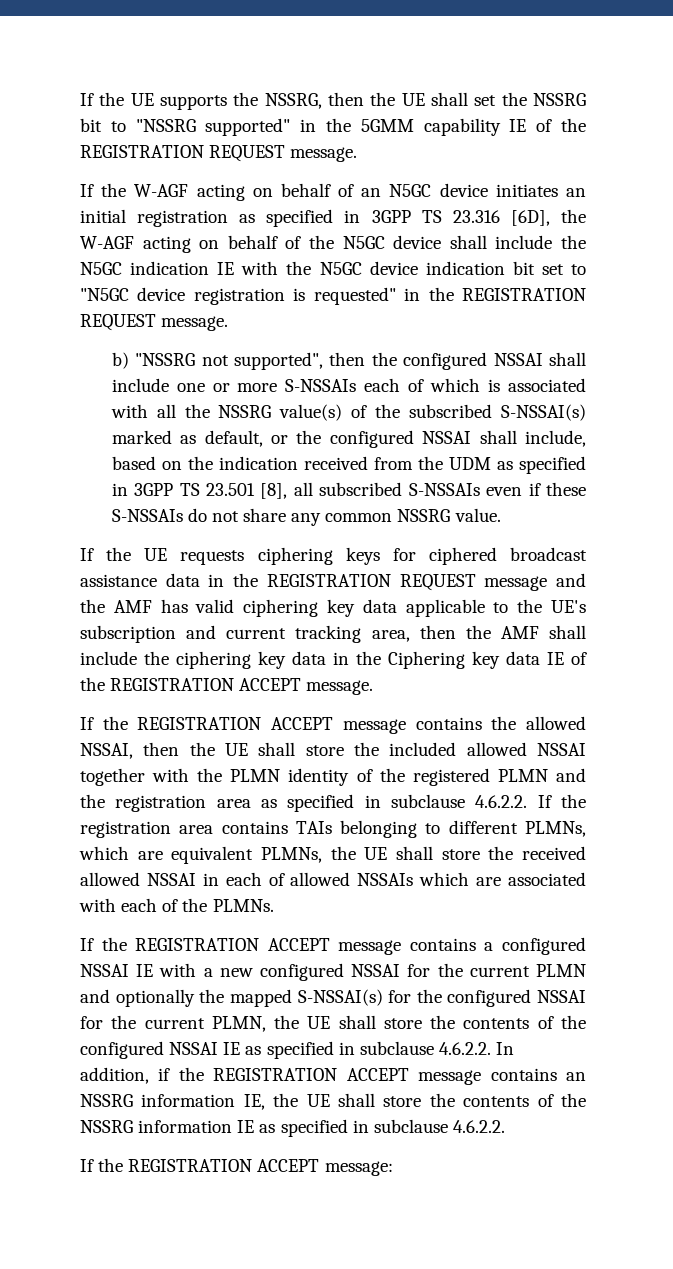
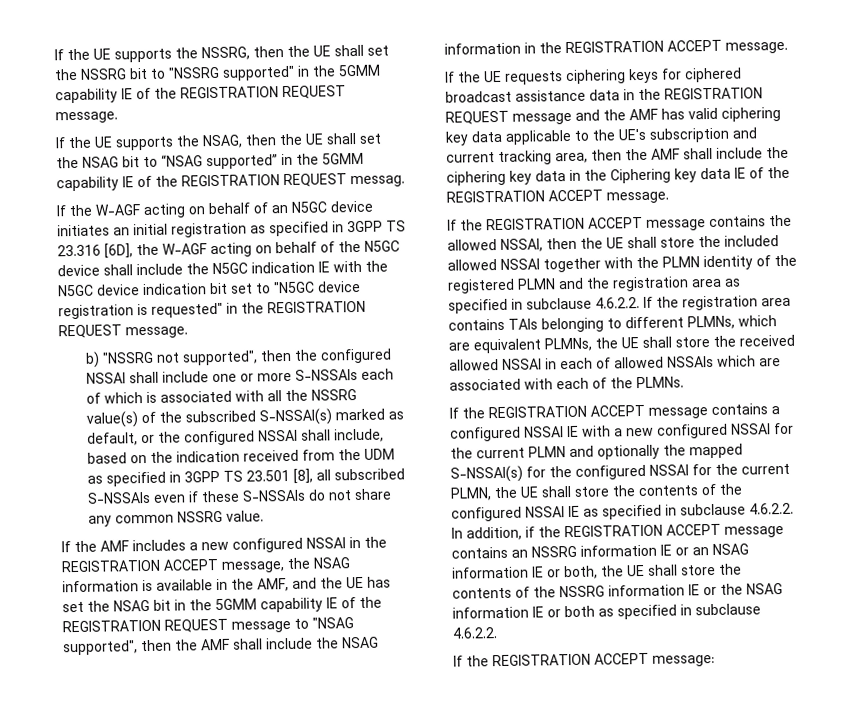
(358, 154) none -> [55,133,382,151] [56,152,364,170] [56,173,405,192] // If the UE supports the NSAG, then the UE shall set the NSAG bit to “NSAG supported” in the 5GMM capability IE of the REGISTRATION REQUEST messag.
(501, 515) none -> [61,536,387,553] [61,557,351,573] [62,576,391,593] [62,596,382,613] [62,617,354,633] [63,636,379,656] [444,39,788,55] // If the AMF includes a new configured NSSAI in the REGISTRATION ACCEPT message, the NSAG information is available in the AMF, and the UE has set the NSAG bit in the 5GMM capability IE of the REGISTRATION REQUEST message to "NSAG supported", then the AMF shall include the NSAG information in the REGISTRATION ACCEPT message.
[243,1094,265,1110] IE, -> [660,543,749,556] [452,565,598,580] IE or an NSAG information IE or both,
(255, 1126) none -> [703,583,783,596] [452,605,595,619] or the NSAG information IE or both

